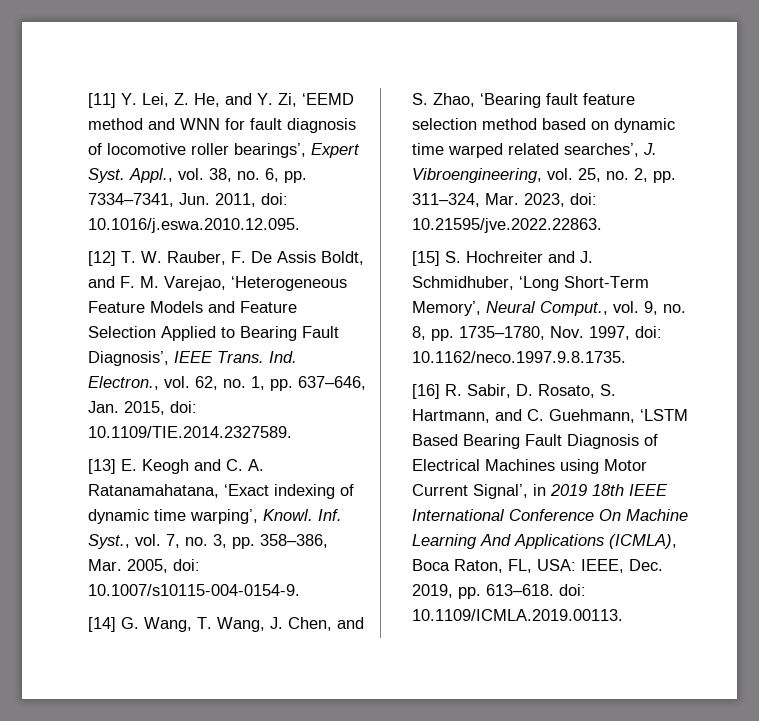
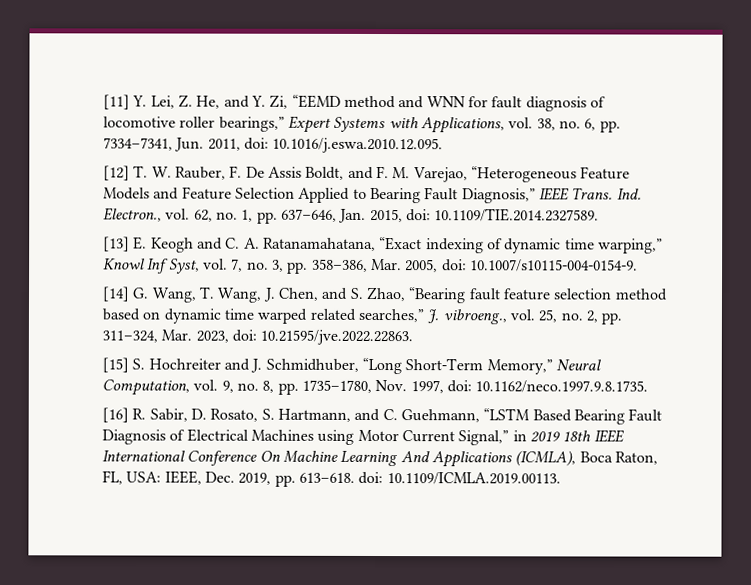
[301,93,354,105] ‘EEMD -> [291,94,341,108] “EEMD
[233,143,360,158] [87,168,173,183] bearings’, Expert Syst. Appl., -> [218,115,505,134] bearings,” Expert Systems with Applications,
[230,276,347,291] ‘Heterogeneous -> [470,166,577,183] “Heterogeneous
[87,351,169,366] Diagnosis’, -> [461,188,536,204] Diagnosis,”
[223,484,269,496] ‘Exact -> [379,237,423,251] “Exact
[189,509,342,524] [87,534,130,549] warping’, Knowl. Inf. Syst., -> [597,238,663,254] [103,258,200,274] warping,” Knowl Inf Syst,
[479,93,541,108] ‘Bearing -> [408,287,467,304] “Bearing
[563,143,657,157] [411,168,542,183] searches’, J. Vibroengineering, -> [357,308,507,325] searches,” J. vibroeng.,
[518,276,649,291] [411,301,608,316] ‘Long Short-Term Memory’, Neural Comput., -> [361,357,601,375] [102,379,191,396] “Long Short-Term Memory,” Neural Computation,
[639,409,688,421] ‘LSTM -> [483,408,531,421] “LSTM
[472,484,528,499] Signal’, -> [458,430,510,446] Signal,”

